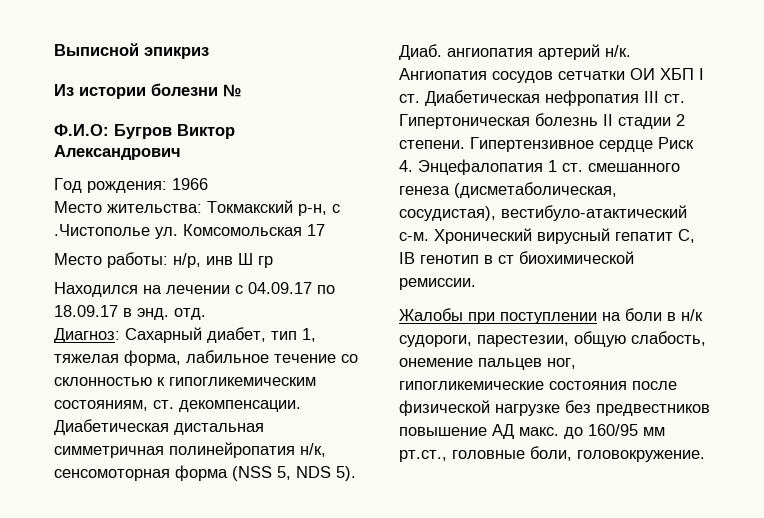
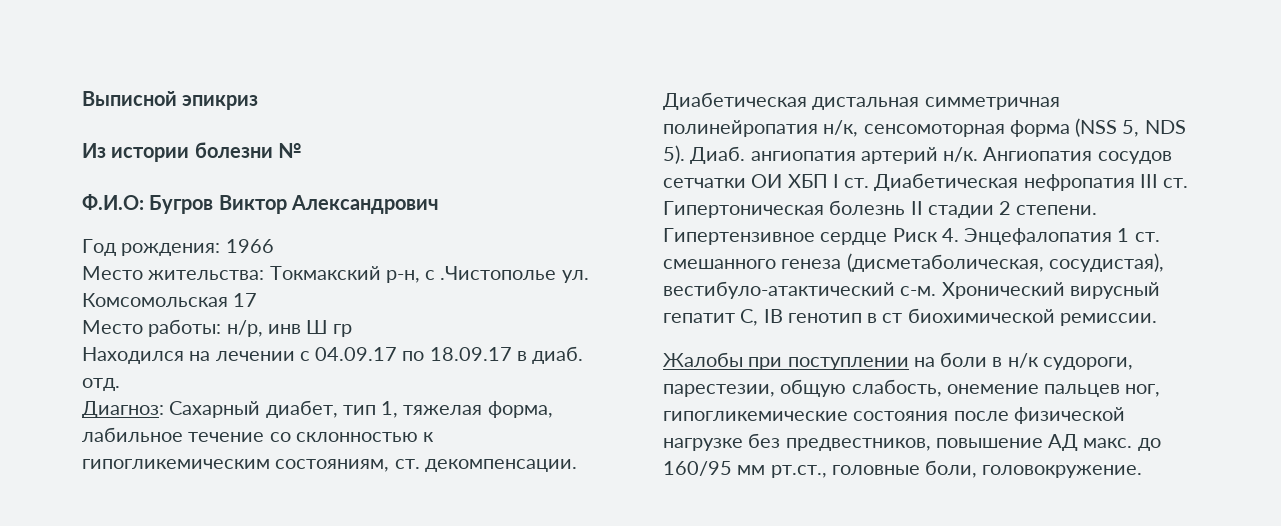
[137,308,169,320] энд. -> [532,346,584,364] диаб.
[596,404,710,416] предвестников -> [785,438,931,451] предвестников,

